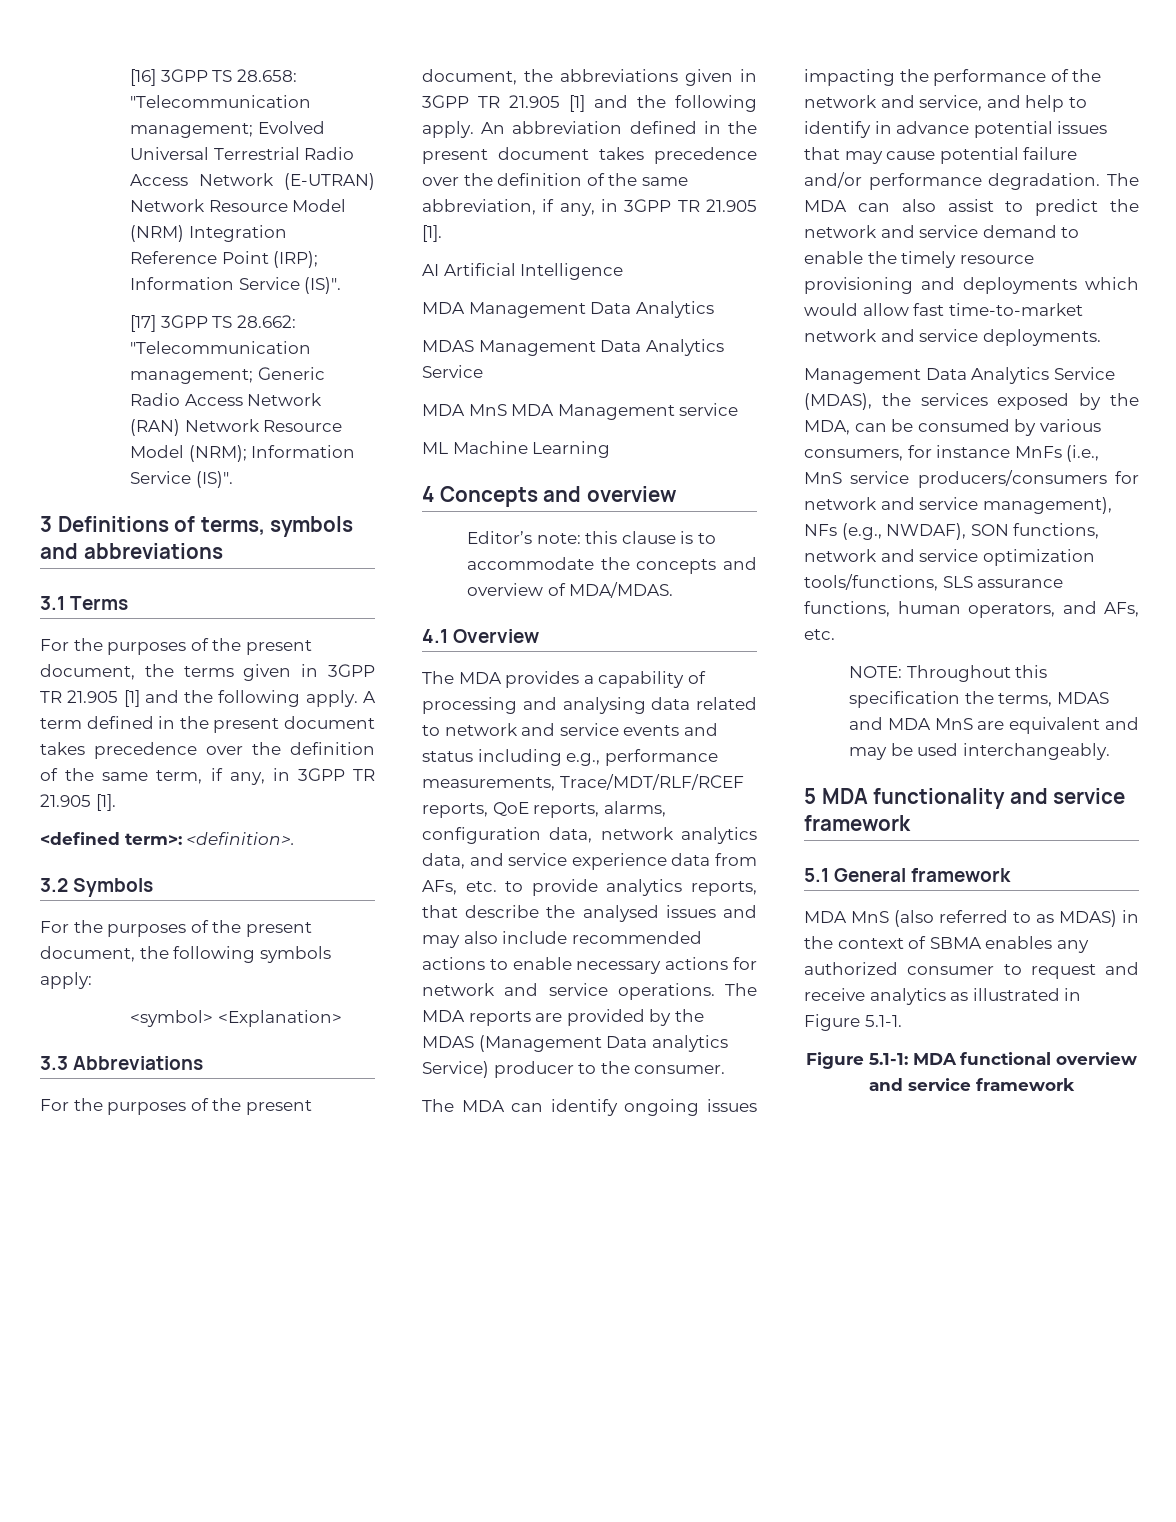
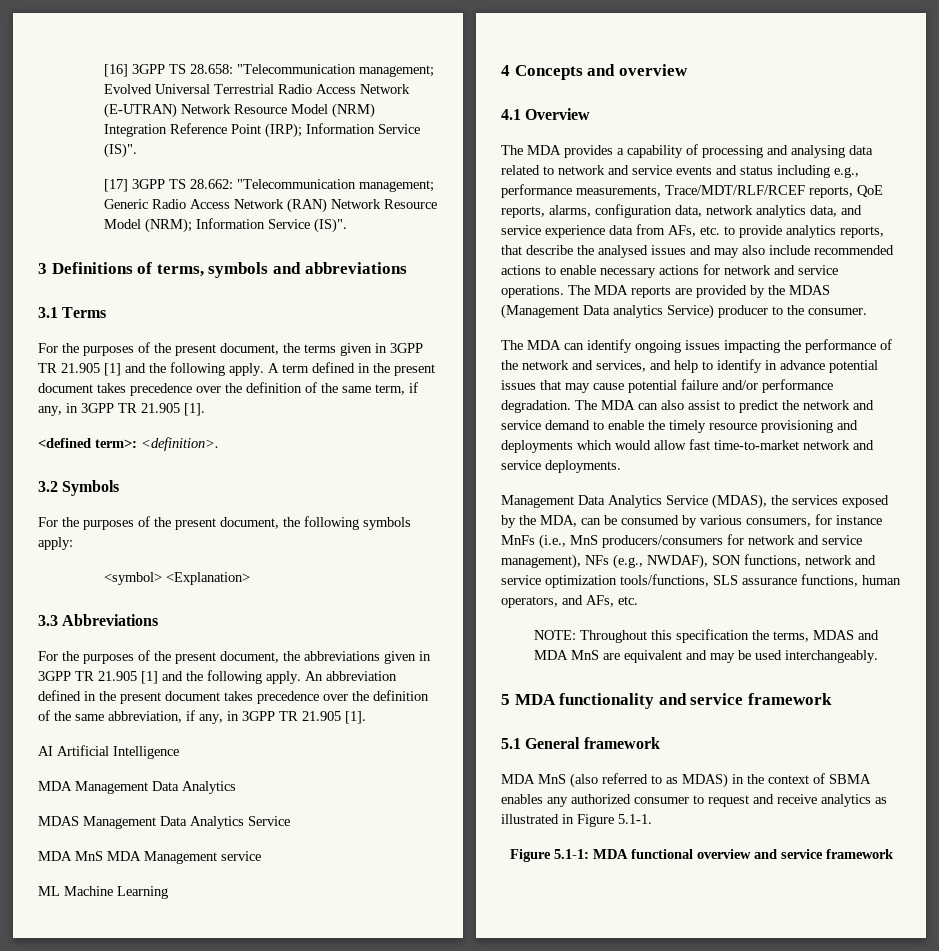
[467,531,716,544] [467,557,757,574] [467,582,674,598] // Editor’s note: this clause is to accommodate the concepts and overview of MDA/MDAS. -> (688, 70) none
[919,95,983,111] service, -> [596,360,646,372] services,
[850,471,910,484] service -> (598, 540) none

